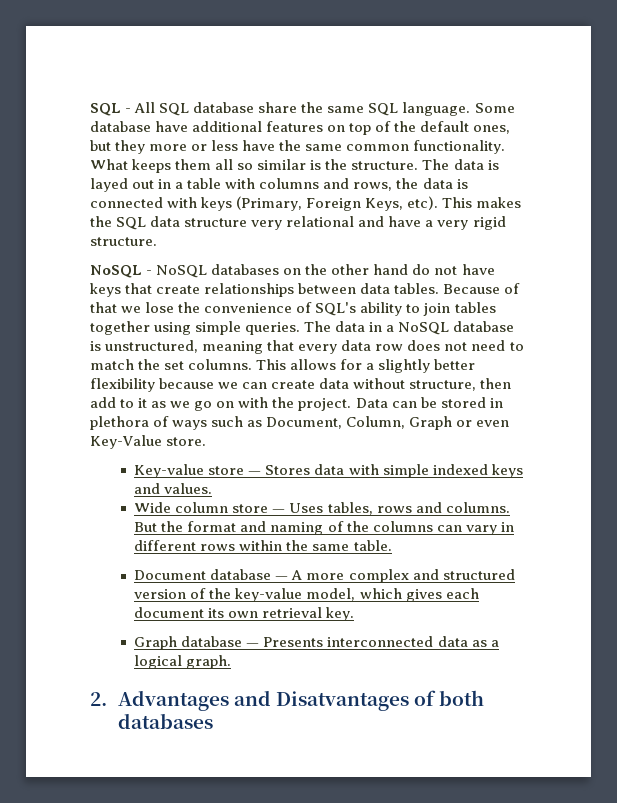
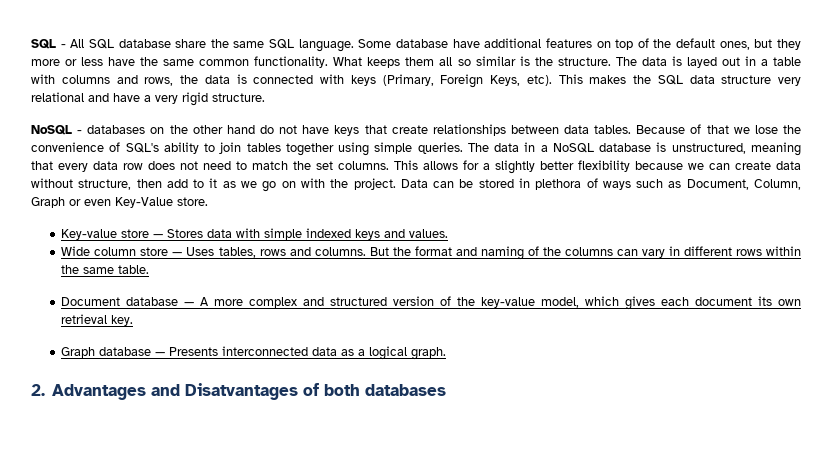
[156,265,208,278] NoSQL -> (83, 132) none

